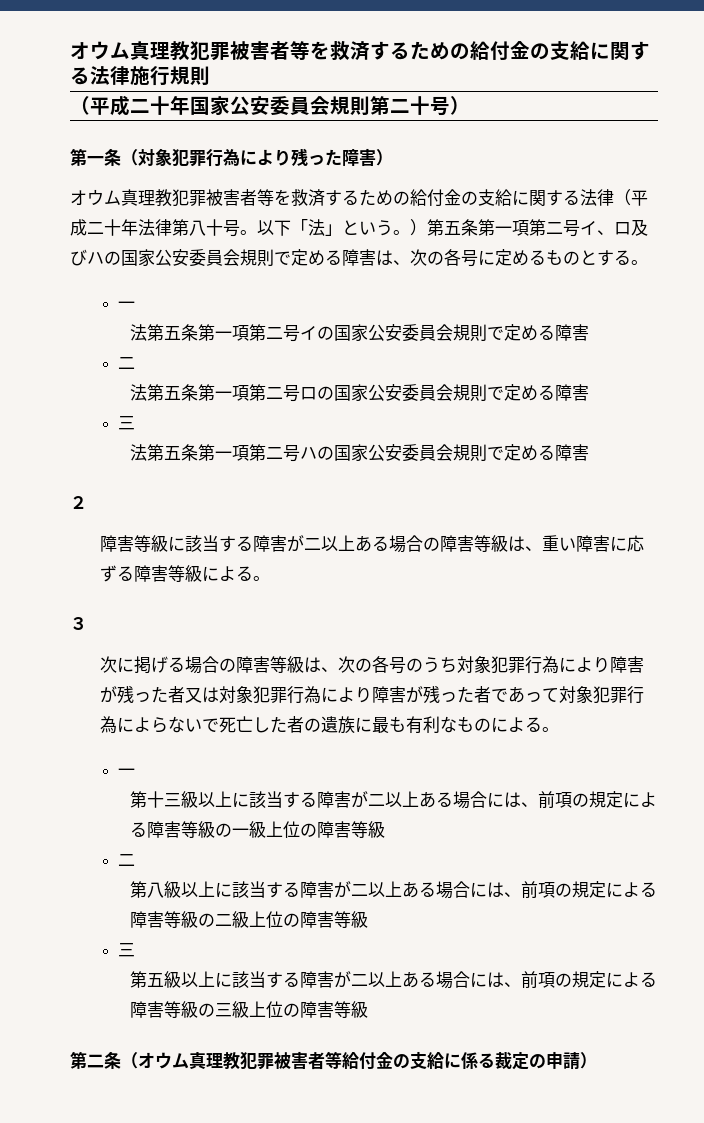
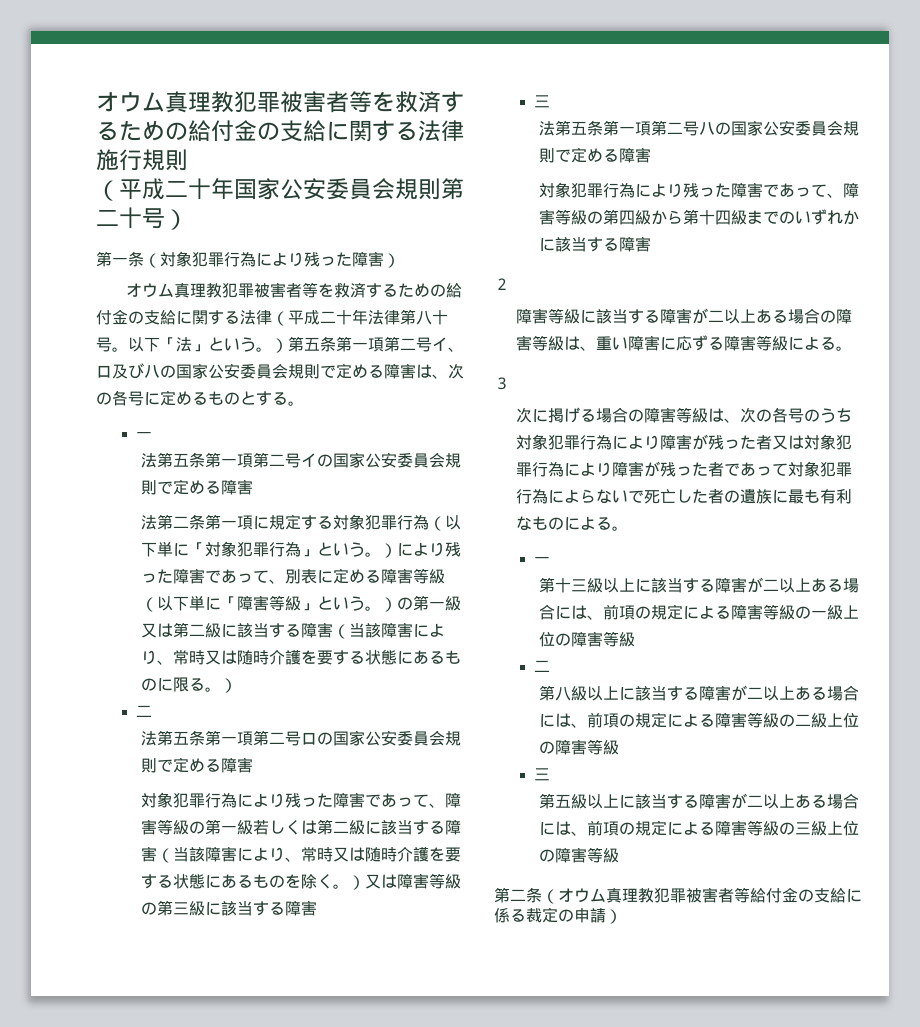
(589, 332) none -> [140,514,461,531] [140,541,461,558] [140,568,445,584] [140,595,461,612] [140,622,445,639] [140,649,461,665] [140,677,237,693] // 法第二条第一項に規定する対象犯罪行為（以下単に「対象犯罪行為」という。）により残った障害であって、別表に定める障害等級（以下単に「障害等級」という。）の第一級又は第二級に該当する障害（当該障害により、常時又は随時介護を要する状態にあるものに限る。）
(589, 392) none -> [140,792,461,808] [140,819,461,835] [140,846,461,863] [140,873,461,890] [140,900,317,916] // 対象犯罪行為により残った障害であって、障害等級の第一級若しくは第二級に該当する障害（当該障害により、常時又は随時介護を要する状態にあるものを除く。）又は障害等級の第三級に該当する障害
(589, 452) none -> [538,182,859,198] [538,209,859,225] [538,236,651,252] // 対象犯罪行為により残った障害であって、障害等級の第四級から第十四級までのいずれかに該当する障害

